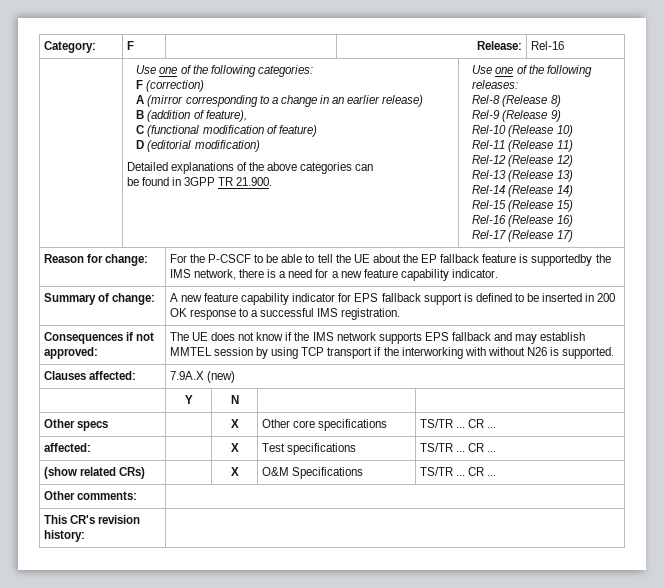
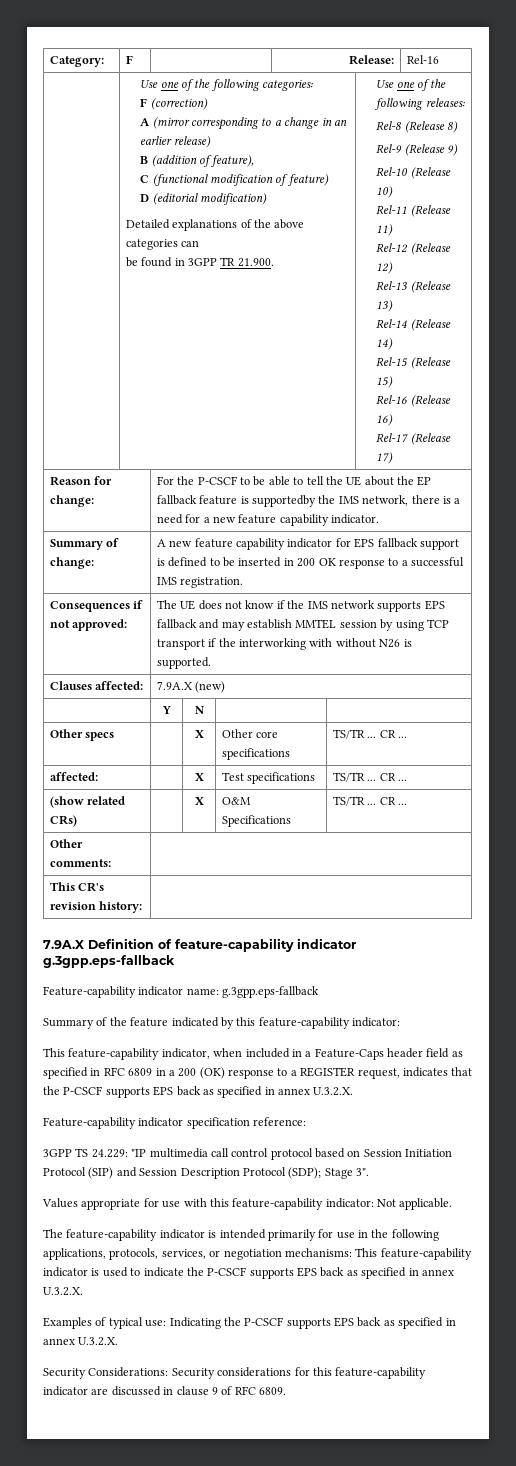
(85, 536) none -> [43,938,357,952] [43,955,175,968] [43,986,320,998] [43,1017,400,1029] [43,1048,463,1060] [43,1067,473,1079] [43,1086,354,1098] [43,1117,307,1129] [43,1148,453,1160] [43,1167,369,1179] [42,1198,453,1210] [43,1229,439,1241] [43,1248,472,1260] [43,1267,454,1279] [43,1287,83,1296] [43,1317,456,1329] [43,1337,119,1346] [43,1367,427,1379] [43,1386,286,1396] // 7.9A.X Definition of feature-capability indicator g.3gpp.eps-fallback // Feature-capability indicator name: g.3gpp.eps-fallback // Summary of the feature indicated by this feature-capability indicator: // This feature-capability indicator, when included in a Feature-Caps header field as specified in RFC 6809 in a 200 (OK) response to a REGISTER request, indicates that the P-CSCF supports EPS back as specified in annex U.3.2.X. // Feature-capability indicator specification reference: // 3GPP TS 24.229: "IP multimedia call control protocol based on Session Initiation Protocol (SIP) and Session Description Protocol (SDP); Stage 3". // Values appropriate for use with this feature-capability indicator: Not applicable. // The feature-capability indicator is intended primarily for use in the following applications, protocols, services, or negotiation mechanisms: This feature-capability indicator is used to indicate the P-CSCF supports EPS back as specified in annex U.3.2.X. // Examples of typical use: Indicating the P-CSCF supports EPS back as specified in annex U.3.2.X. // Security Considerations: Security considerations for this feature-capability indicator are discussed in clause 9 of RFC 6809.

